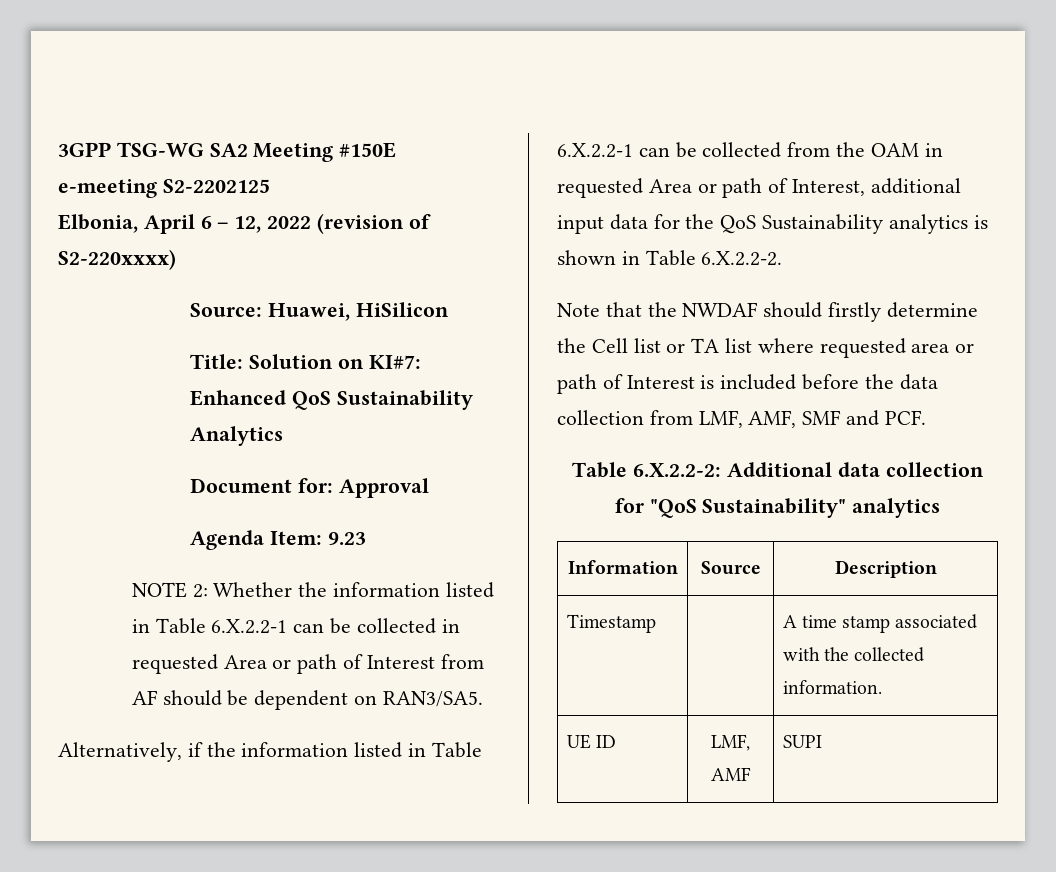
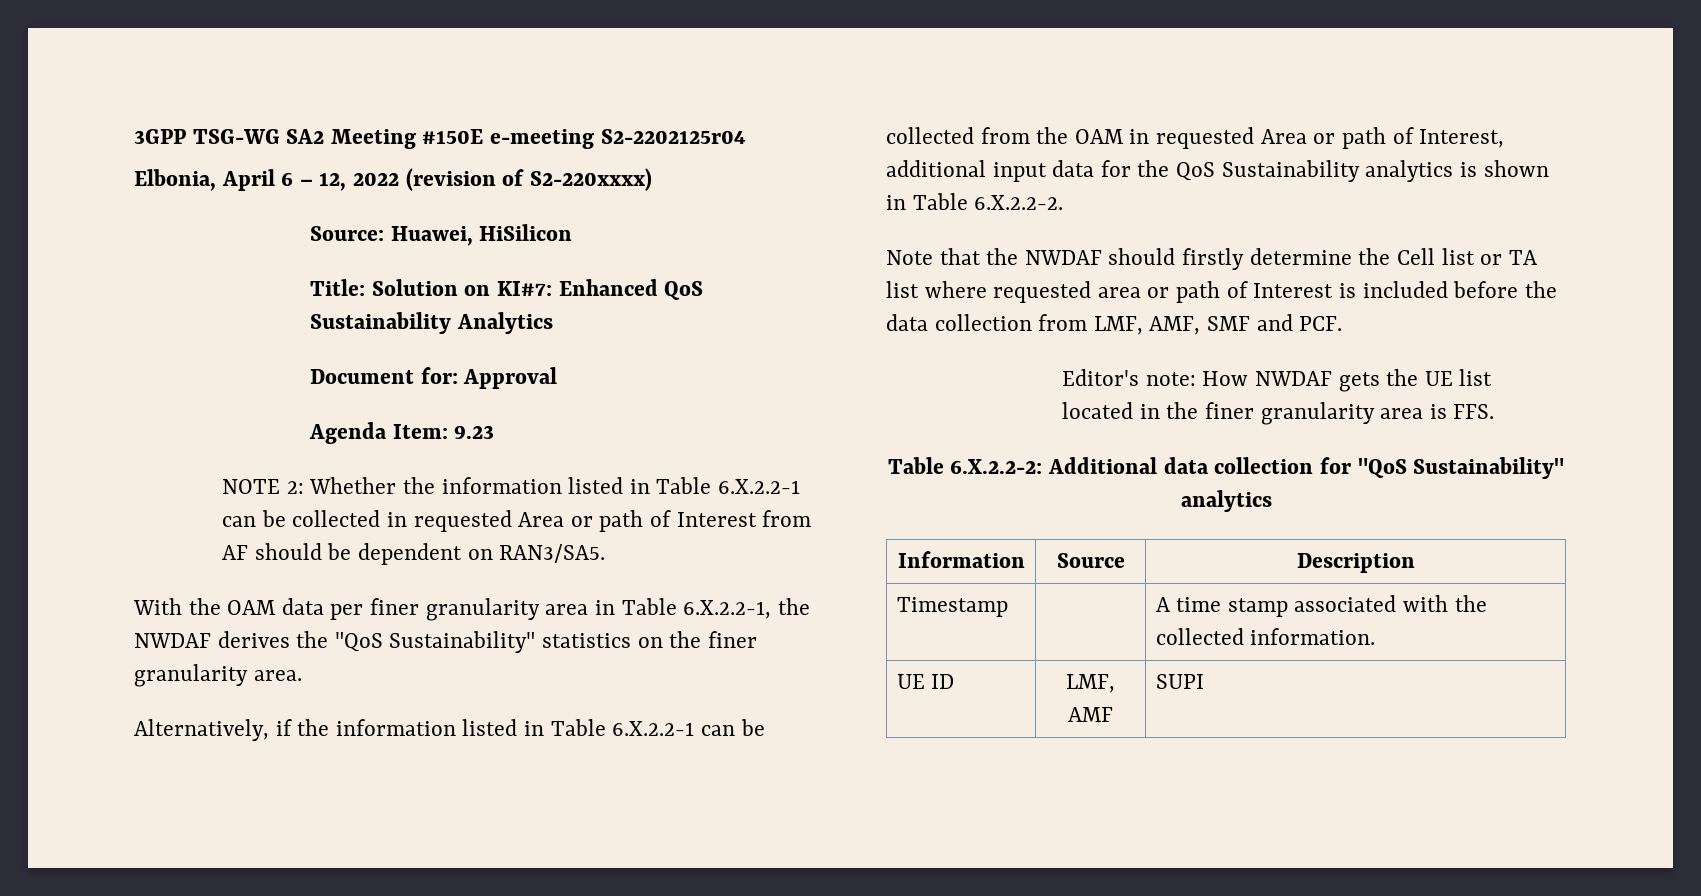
[162,179,270,193] S2-2202125 -> [600,129,746,144] S2-2202125r04
(483, 699) none -> [133,598,810,621] [134,631,757,653] [134,664,302,687] // With the OAM data per finer granularity area in Table 6.X.2.2-1, the NWDAF derives the "QoS Sustainability" statistics on the finer granularity area.
(926, 417) none -> [1062,369,1493,392] [1062,402,1495,425] // Editor's note: How NWDAF gets the UE list located in the finer granularity area is FFS.

